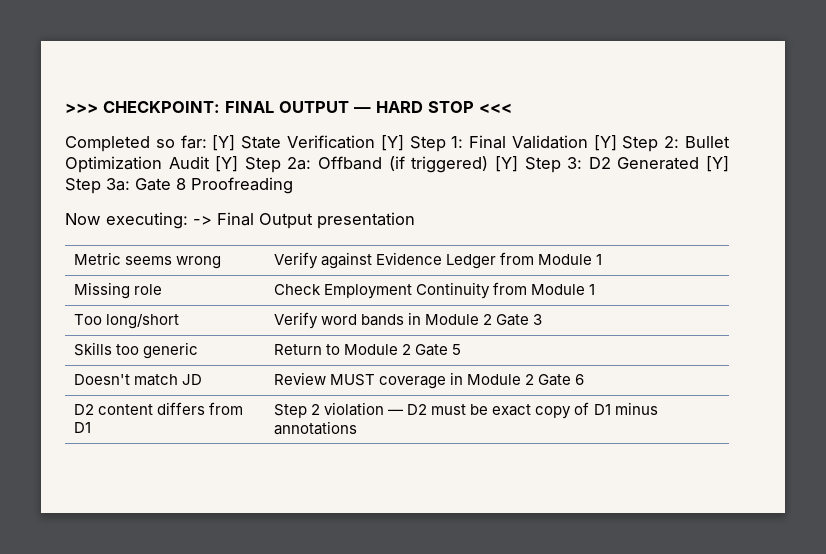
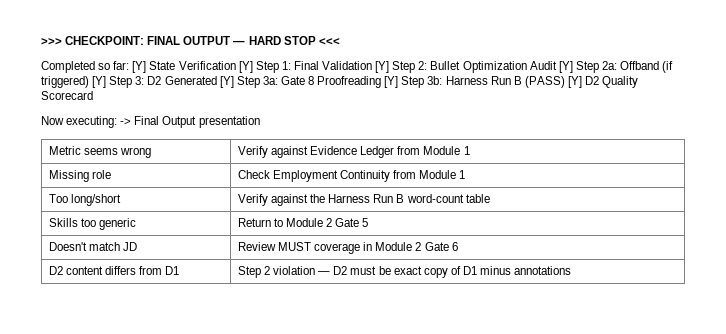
(293, 185) none -> [384,76,639,88] [41,91,93,100] [Y] Step 3b: Harness Run B (PASS) [Y] D2 Quality Scorecard
[321,312,543,326] word bands in Module 2 Gate 3 -> [270,194,490,206] against the Harness Run B word-count table

